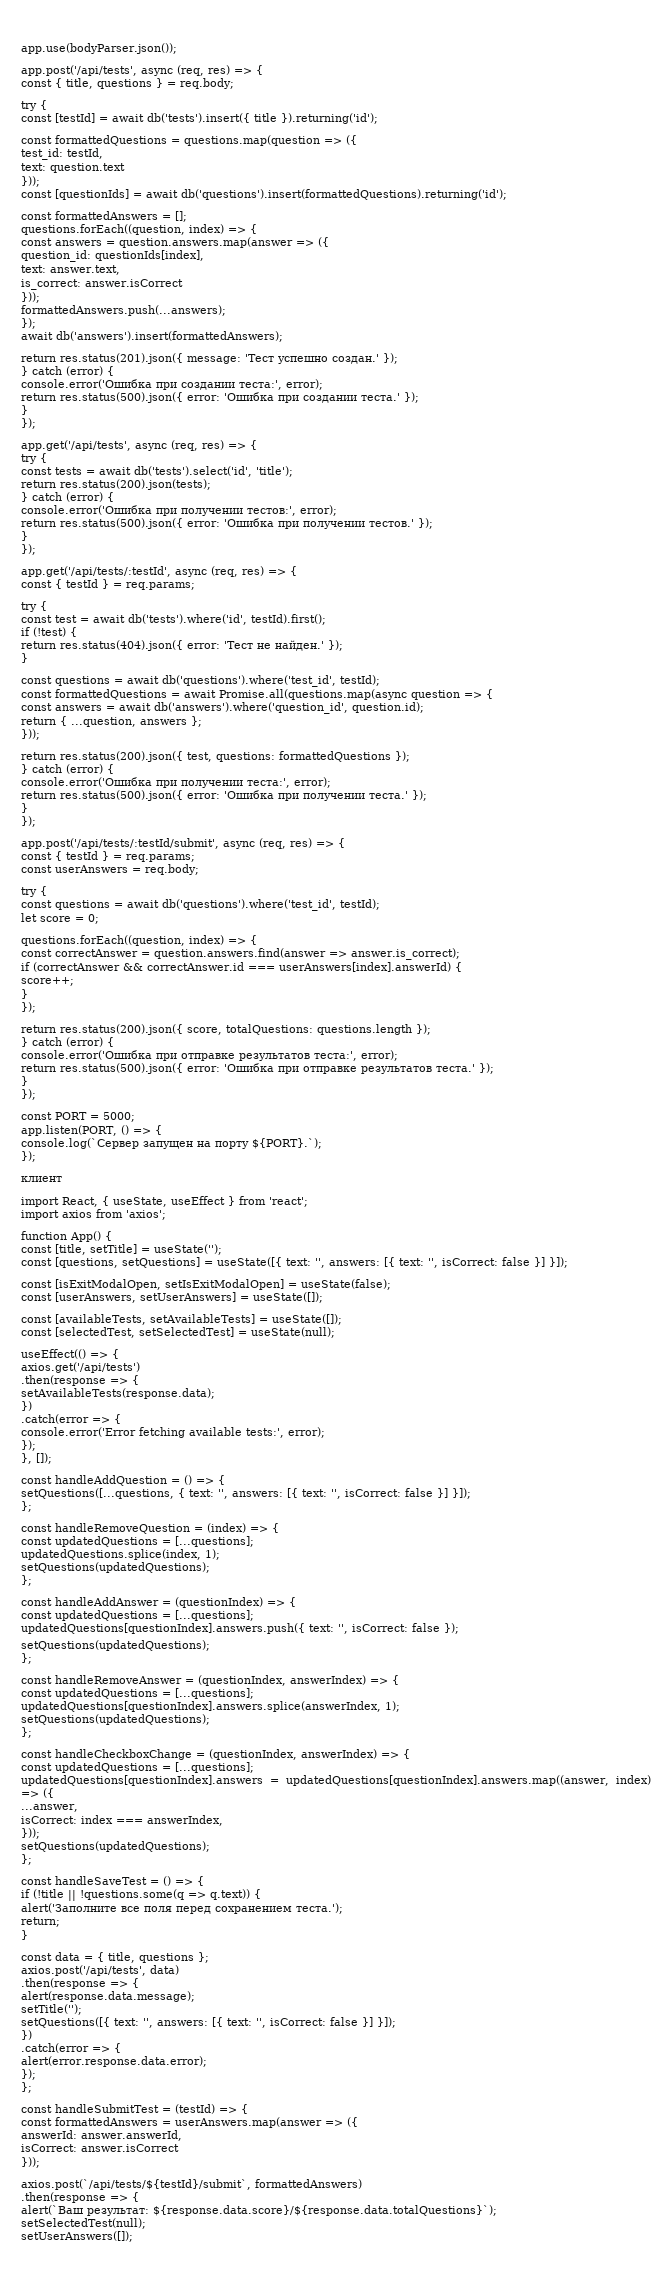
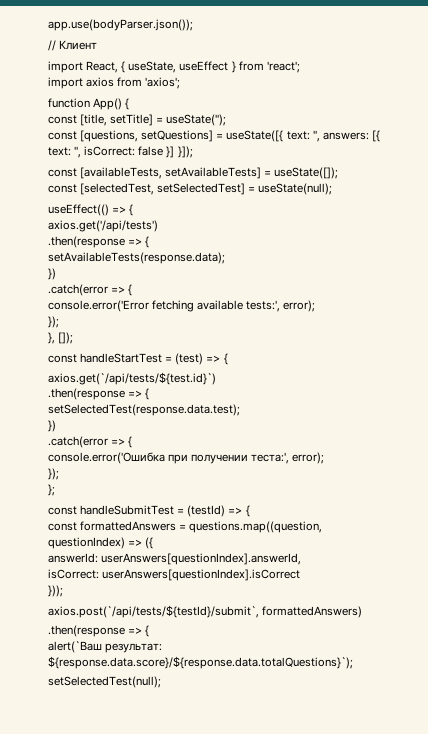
[21,65,263,76] [21,78,234,89] [21,100,47,111] [21,113,378,124] [21,135,357,146] [21,148,103,160] [21,163,125,173] [21,176,40,187] [21,189,507,200] [21,211,187,222] [21,224,257,235] [21,237,329,248] [21,250,204,262] [21,265,120,275] [21,279,183,290] [21,292,40,303] [21,305,226,316] [21,318,36,329] [21,331,283,342] [21,353,398,364] [21,366,114,376] [21,379,323,390] [21,392,419,403] [21,405,28,415] [21,418,36,429] [21,440,257,451] [21,453,47,464] [21,466,293,477] [21,479,211,490] [21,492,114,502] [21,505,337,516] [21,518,433,529] [21,531,28,541] [21,544,36,555] [21,566,297,577] [21,579,195,590] [21,601,47,612] [21,614,326,625] [21,627,77,637] [21,640,343,651] [21,653,28,663] [21,675,380,687] [21,689,493,700] [21,702,424,714] [21,716,202,727] [21,729,40,740] [21,751,410,762] [21,764,114,774] [21,777,331,788] [21,790,427,801] [21,803,28,813] [21,816,36,827] [21,838,345,849] [21,851,195,862] [21,864,199,875] [21,886,47,897] [21,899,380,911] [21,913,99,924] [21,935,257,946] [21,948,460,960] [21,962,462,972] [21,977,74,986] [21,989,28,999] [21,1002,36,1013] [21,1024,431,1035] [21,1037,114,1047] [21,1050,398,1061] [21,1063,494,1074] [21,1076,28,1086] [21,1089,36,1100] [21,1112,135,1122] [21,1125,162,1136] [21,1138,322,1149] [21,1151,36,1162] [21,1176,62,1182] app.post('/api/tests', async (req, res) => { // const { title, questions } = req.body; // try { // const [testId] = await db('tests').insert({ title }).returning('id'); // const formattedQuestions = questions.map(question => ({ // test_id: testId, // text: question.text // })); // const [questionIds] = await db('questions').insert(formattedQuestions).returning('id'); // const formattedAnswers = []; // questions.forEach((question, index) => { // const answers = question.answers.map(answer => ({ // question_id: questionIds[index], // text: answer.text, // is_correct: answer.isCorrect // })); // formattedAnswers.push(...answers); // }); // await db('answers').insert(formattedAnswers); // return res.status(201).json({ message: 'Тест успешно создан.' }); // } catch (error) { // console.error('Ошибка при создании теста:', error); // return res.status(500).json({ error: 'Ошибка при создании теста.' }); // } // }); // app.get('/api/tests', async (req, res) => { // try { // const tests = await db('tests').select('id', 'title'); // return res.status(200).json(tests); // } catch (error) { // console.error('Ошибка при получении тестов:', error); // return res.status(500).json({ error: 'Ошибка при получении тестов.' }); // } // }); // app.get('/api/tests/:testId', async (req, res) => { // const { testId } = req.params; // try { // const test = await db('tests').where('id', testId).first(); // if (!test) { // return res.status(404).json({ error: 'Тест не найден.' }); // } // const questions = await db('questions').where('test_id', testId); // const formattedQuestions = await Promise.all(questions.map(async question => { // const answers = await db('answers').where('question_id', question.id); // return { ...question, answers }; // })); // return res.status(200).json({ test, questions: formattedQuestions }); // } catch (error) { // console.error('Ошибка при получении теста:', error); // return res.status(500).json({ error: 'Ошибка при получении теста.' }); // } // }); // app.post('/api/tests/:testId/submit', async (req, res) => { // const { testId } = req.params; // const userAnswers = req.body; // try { // const questions = await db('questions').where('test_id', testId); // let score = 0; // questions.forEach((question, index) => { // const correctAnswer = question.answers.find(answer => answer.is_correct); // if (correctAnswer && correctAnswer.id === userAnswers[index].answerId) { // score++; // } // }); // return res.status(200).json({ score, totalQuestions: questions.length }); // } catch (error) { // console.error('Ошибка при отправке результатов теста:', error); // return res.status(500).json({ error: 'Ошибка при отправке результатов теста.' }); // } // }); // const PORT = 5000; // app.listen(PORT, () => { // console.log(`Сервер запущен на порту ${PORT}.`); // }); // клиент -> [48,40,98,51] // Клиент
[21,1279,391,1290] [21,1292,323,1303] // const [isExitModalOpen, setIsExitModalOpen] = useState(false); // const [userAnswers, setUserAnswers] = useState([]); -> (193, 152) none
[55,1475,225,1486] [21,1488,471,1499] [21,1501,32,1512] [21,1523,279,1534] [21,1536,254,1547] [21,1549,220,1560] [21,1562,210,1573] [21,1575,32,1586] [21,1597,296,1608] [21,1610,254,1621] [21,1623,459,1634] [21,1640,210,1651] [21,1653,32,1664] [21,1675,399,1686] [21,1688,254,1699] [21,1701,400,1712] [21,1714,210,1725] [21,1727,32,1738] [21,1749,410,1760] [21,1762,254,1773] [21,1775,652,1786] [21,1788,54,1798] [21,1804,78,1812] [21,1815,223,1826] [21,1828,40,1839] [21,1841,210,1852] [21,1854,32,1865] [21,1876,204,1886] [21,1889,261,1901] [21,1903,343,1914] [21,1917,60,1927] [21,1930,28,1940] [21,1952,209,1963] [21,1965,179,1976] [21,1978,139,1989] [21,1991,195,2002] [21,2004,82,2015] [21,2017,396,2028] [21,2030,32,2040] [21,2043,121,2053] [21,2056,207,2067] handleAddQuestion = () => { // setQuestions([...questions, { text: '', answers: [{ text: '', isCorrect: false }] }]); // }; // const handleRemoveQuestion = (index) => { // const updatedQuestions = [...questions]; // updatedQuestions.splice(index, 1); // setQuestions(updatedQuestions); // }; // const handleAddAnswer = (questionIndex) => { // const updatedQuestions = [...questions]; // updatedQuestions[questionIndex].answers.push({ text: '', isCorrect: false }); // setQuestions(updatedQuestions); // }; // const handleRemoveAnswer = (questionIndex, answerIndex) => { // const updatedQuestions = [...questions]; // updatedQuestions[questionIndex].answers.splice(answerIndex, 1); // setQuestions(updatedQuestions); // }; // const handleCheckboxChange = (questionIndex, answerIndex) => { // const updatedQuestions = [...questions]; // updatedQuestions[questionIndex].answers = updatedQuestions[questionIndex].answers.map((answer, index) => ({ // ...answer, // isCorrect: index === answerIndex, // })); // setQuestions(updatedQuestions); // }; // const handleSaveTest = () => { // if (!title || !questions.some(q => q.text)) { // alert('Заполните все поля перед сохранением теста.'); // return; // } // const data = { title, questions }; // axios.post('/api/tests', data) // .then(response => { // alert(response.data.message); // setTitle(''); // setQuestions([{ text: '', answers: [{ text: '', isCorrect: false }] }]); // }) // .catch(error => { // alert(error.response.data.error); -> [80,353,228,365] [48,372,216,385] [48,388,150,400] [48,404,240,416] [48,420,56,432] [48,436,133,448] [48,452,325,464] handleStartTest = (test) => { // axios.get(`/api/tests/${test.id}`) // .then(response => { // setSelectedTest(response.data.test); // }) // .catch(error => { // console.error('Ошибка при получении теста:', error);
[175,2117,322,2128] userAnswers.map(answer -> [189,521,323,533] [48,537,125,549] questions.map((question, questionIndex)
[81,2130,182,2141] [21,2144,179,2152] answer.answerId, // isCorrect: answer.isCorrect -> [101,553,302,565] [48,569,301,581] userAnswers[questionIndex].answerId, // isCorrect: userAnswers[questionIndex].isCorrect
[21,2231,133,2242] // setUserAnswers([]); -> (161, 682) none

